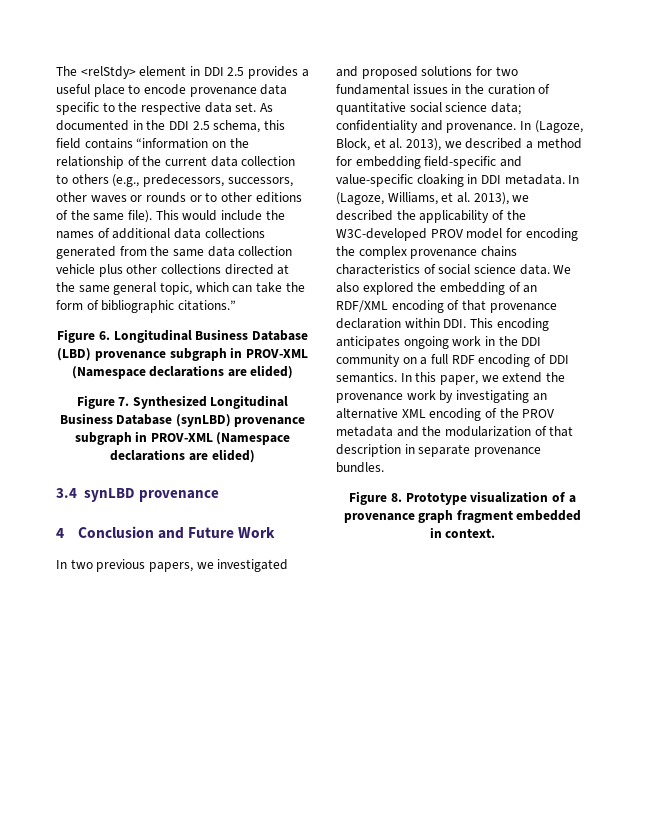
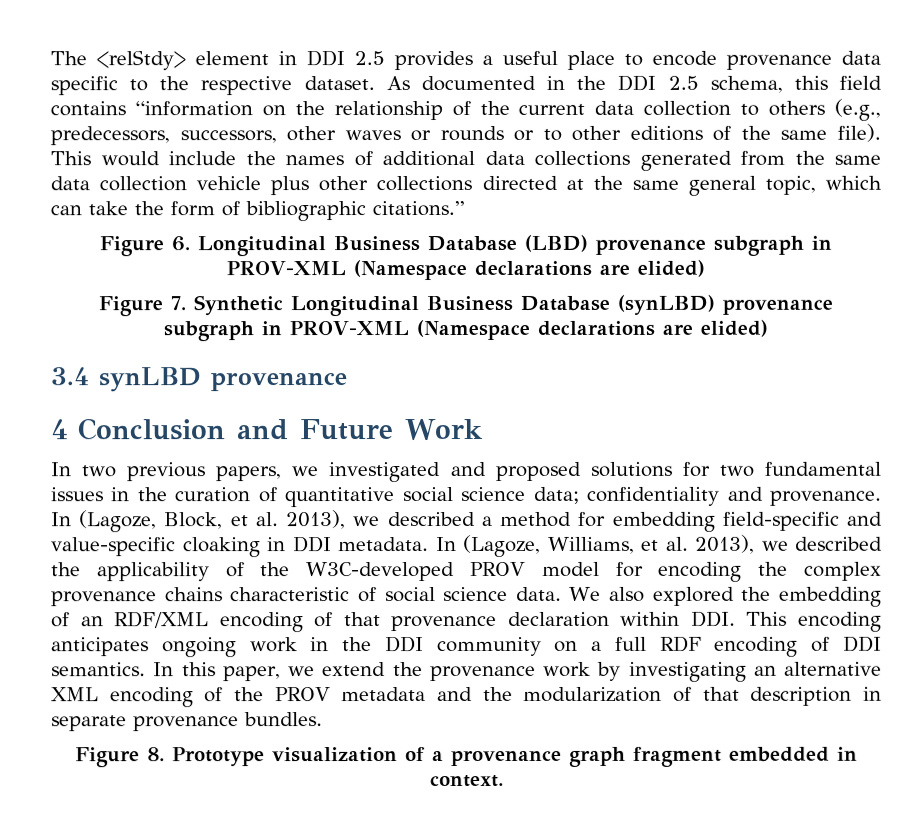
[204,102,257,113] data set. -> [303,76,375,91] dataset.
[132,395,207,409] Synthesized -> [193,295,283,316] Synthetic
[336,264,420,275] characteristics -> [230,587,351,602] characteristic

